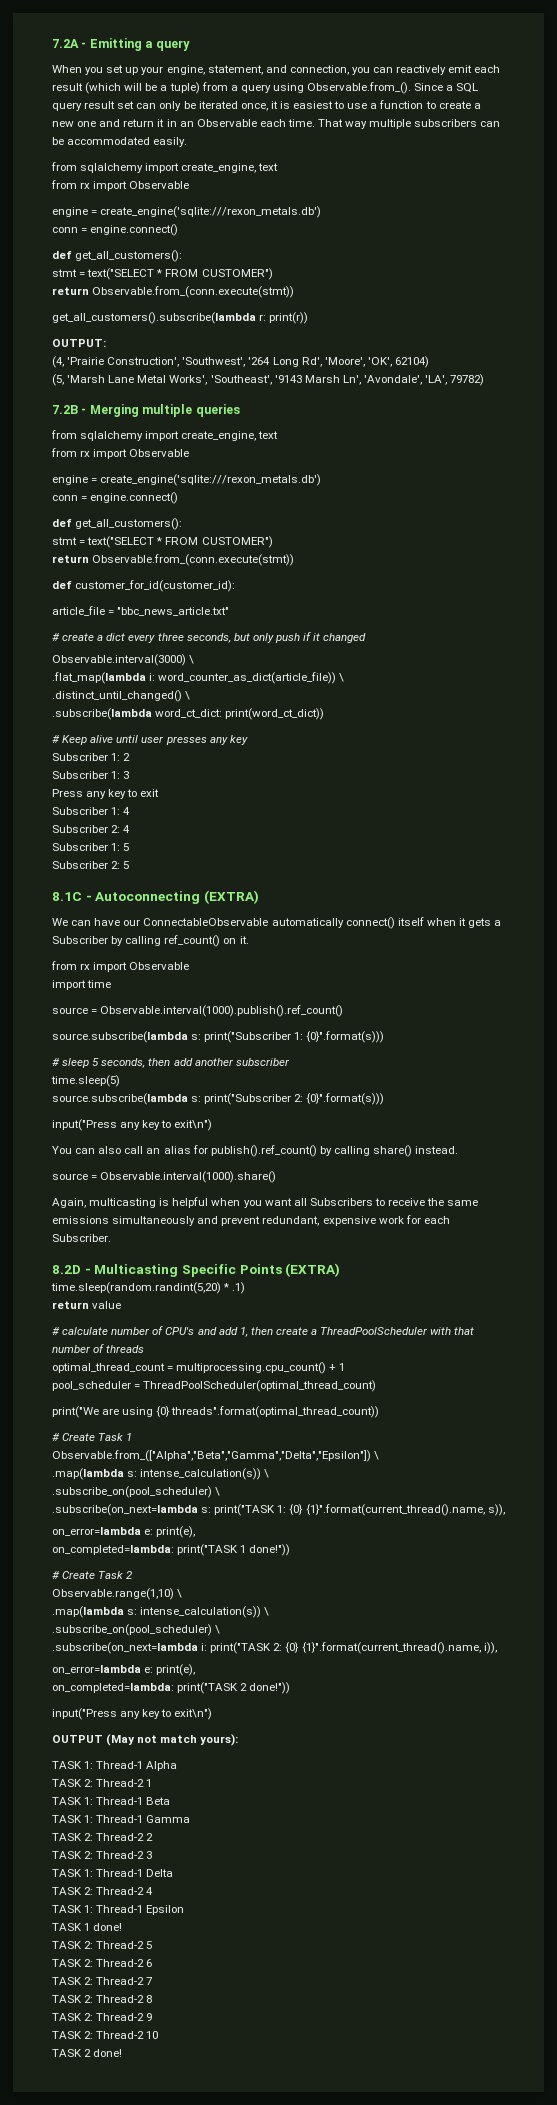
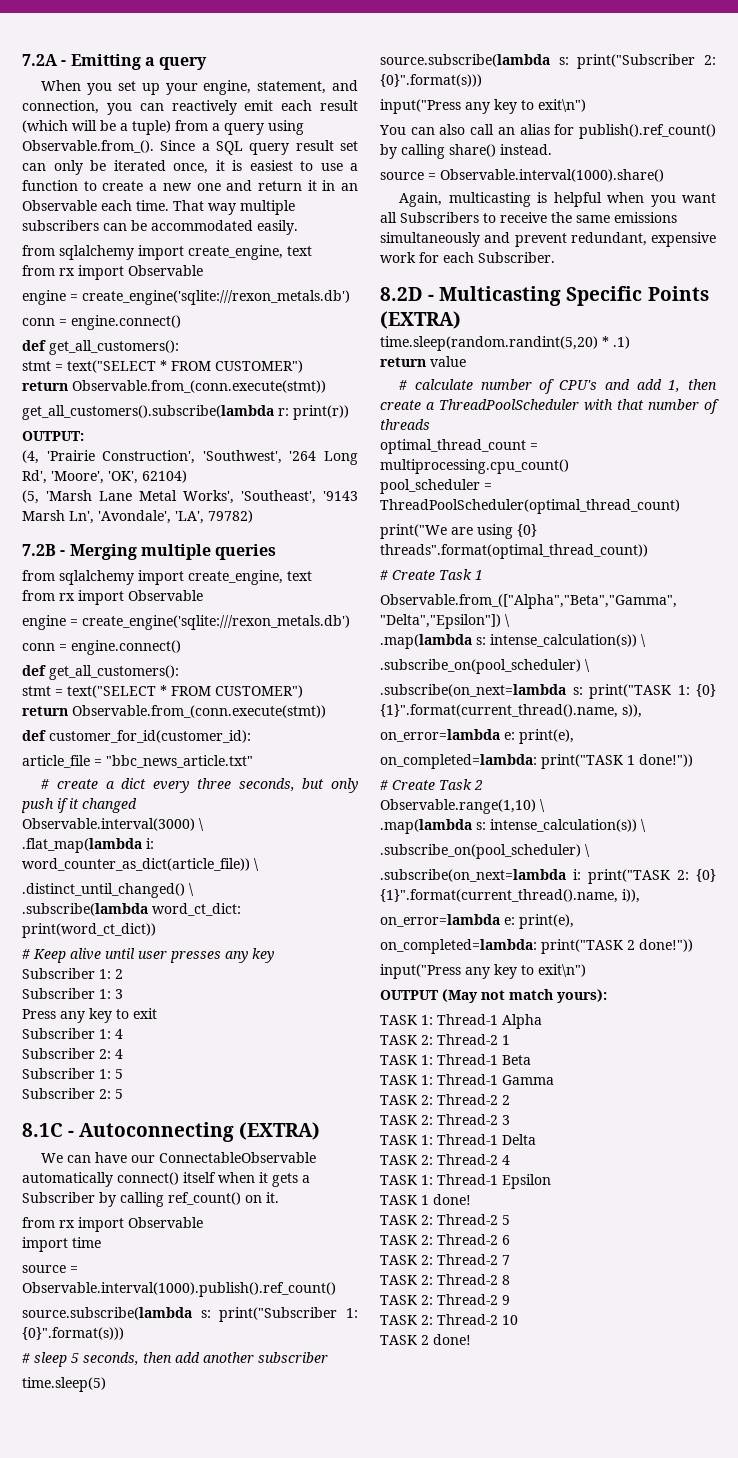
[329,1363,346,1371] + 1 -> (569, 466) none

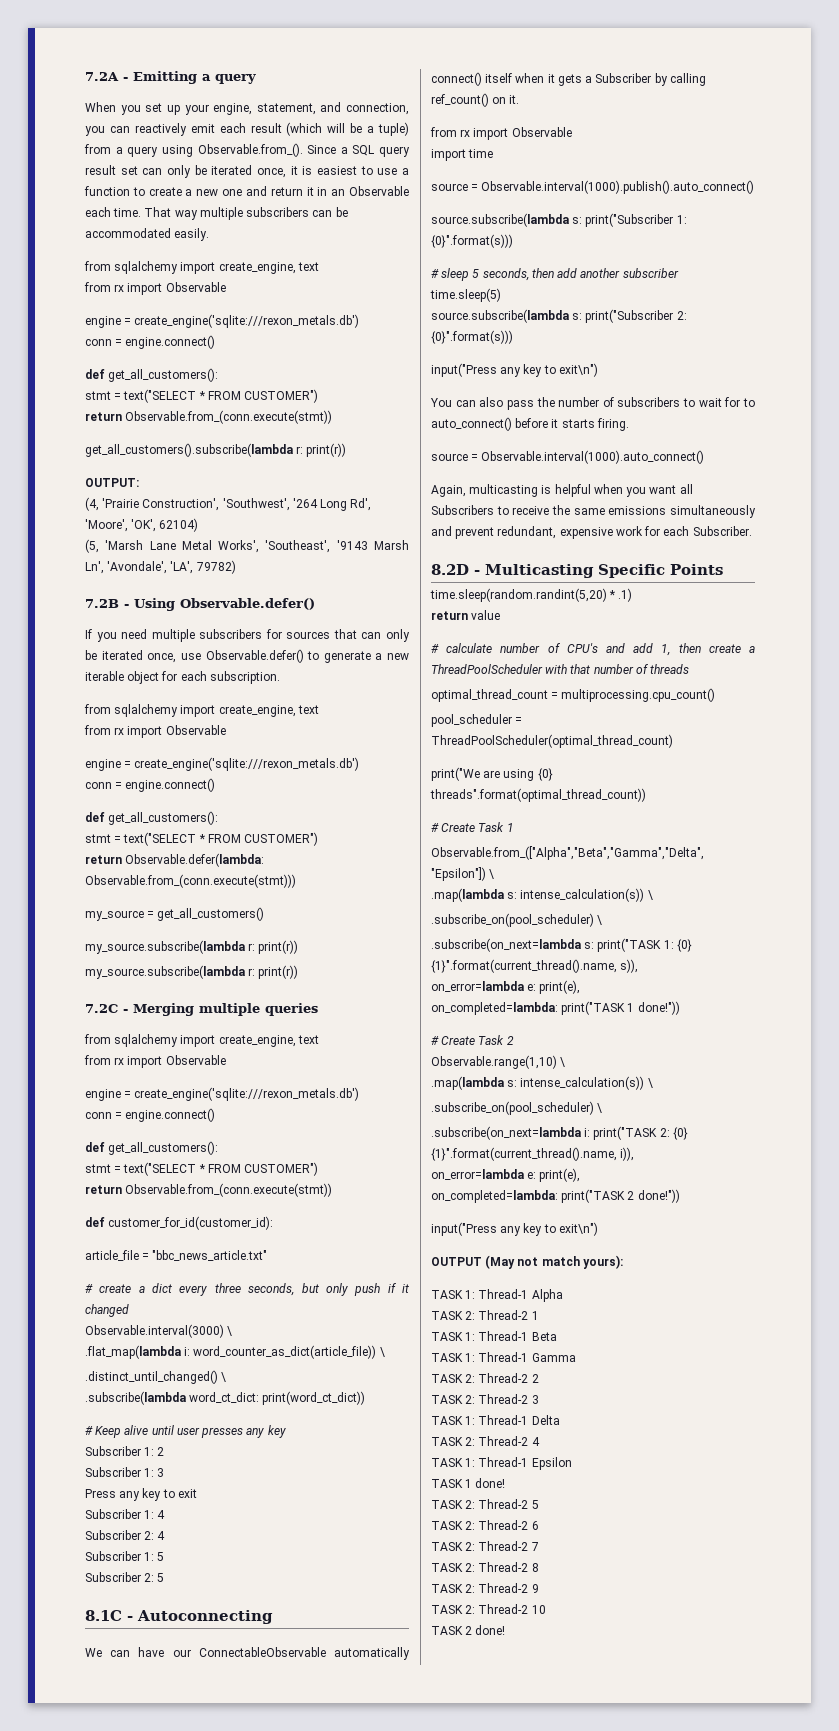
(66, 553) none -> [134,598,315,611] [85,629,410,642] [85,649,409,663] [85,671,280,684] [84,704,319,717] [84,725,226,738] [85,757,360,771] [85,778,216,792] [85,811,219,825] [85,832,319,846] [85,853,265,867] [85,874,296,888] [85,907,265,921] [85,940,299,954] [85,965,299,979] [85,1004,128,1013] Using Observable.defer() // If you need multiple subscribers for sources that can only be iterated once, use Observable.defer() to generate a new iterable object for each subscription. // from sqlalchemy import create_engine, text // from rx import Observable // engine = create_engine('sqlite:///rexon_metals.db') // conn = engine.connect() // def get_all_customers(): // stmt = text("SELECT * FROM CUSTOMER") // return Observable.defer(lambda: Observable.from_(conn.execute(stmt))) // my_source = get_all_customers() // my_source.subscribe(lambda r: print(r)) // my_source.subscribe(lambda r: print(r)) // 7.2C -
[239,1122,321,1140] (EXTRA) -> (273, 1617) none
[22,1282,336,1297] Observable.interval(1000).publish().ref_count() -> [481,180,755,194] Observable.interval(1000).publish().auto_connect()
[470,124,716,139] [380,144,552,159] [380,169,664,182] call an alias for publish().ref_count() by calling share() instead. // source = Observable.interval(1000).share() -> [506,397,755,410] [431,417,629,431] [431,450,705,464] pass the number of subscribers to wait for to auto_connect() before it starts firing. // source = Observable.interval(1000).auto_connect()
[380,311,461,329] (EXTRA) -> (723, 569) none

